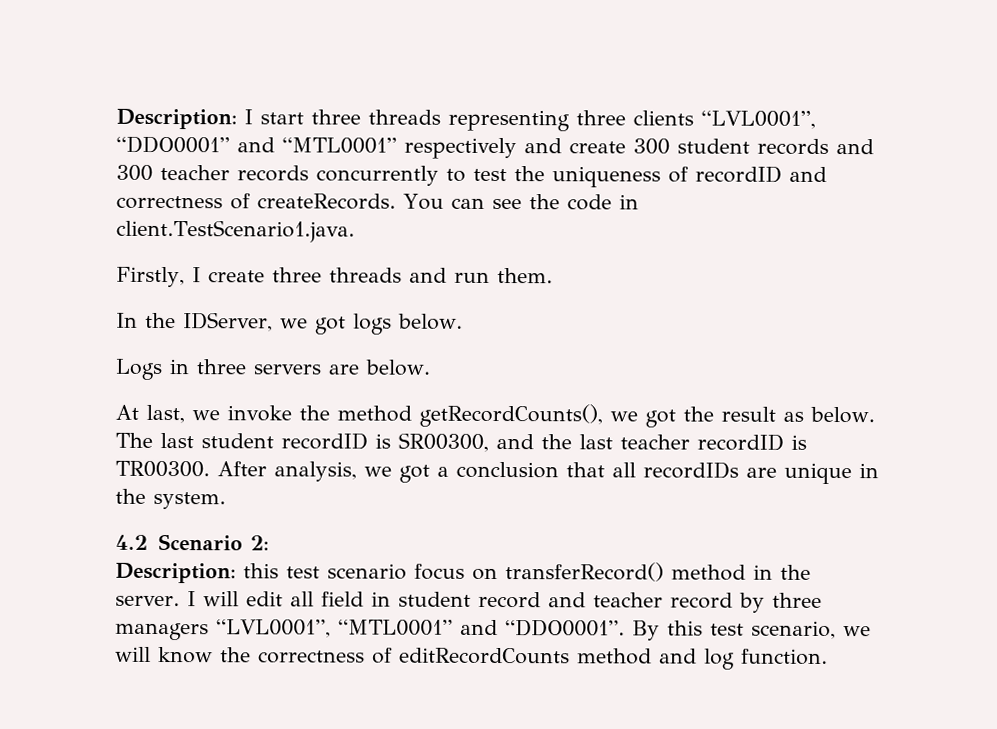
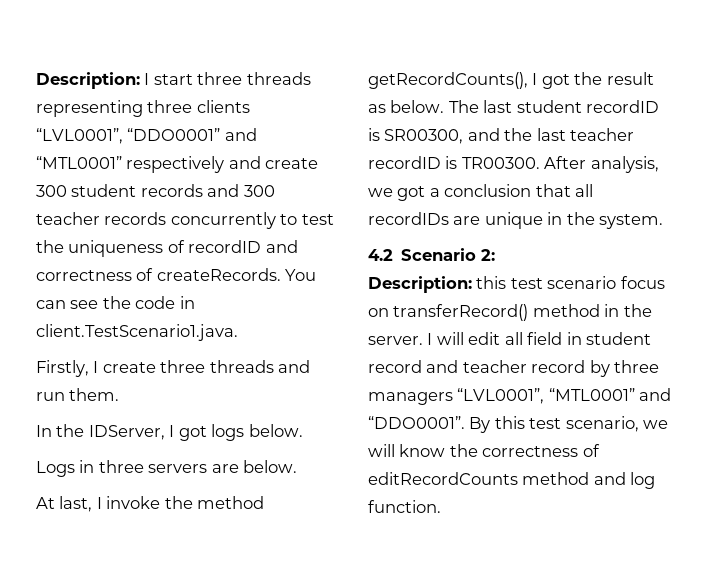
[279,318,308,329] we -> [169,425,175,437] I
[192,410,220,421] we -> [96,497,102,509] I
[610,411,638,422] we -> [532,73,538,85] I

